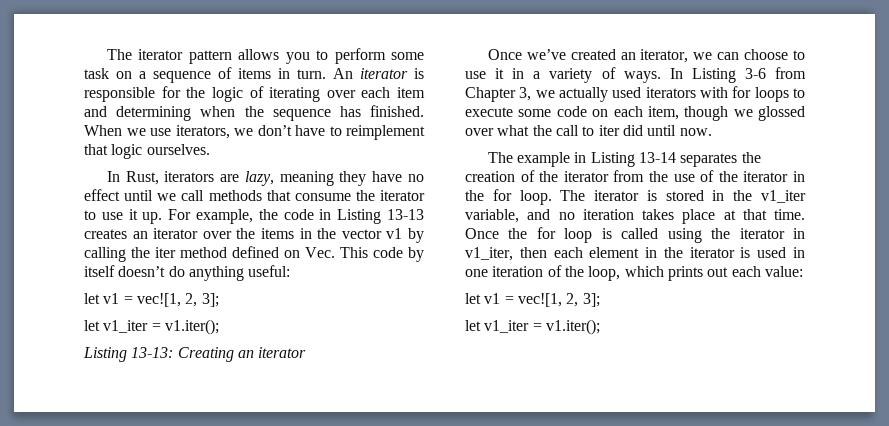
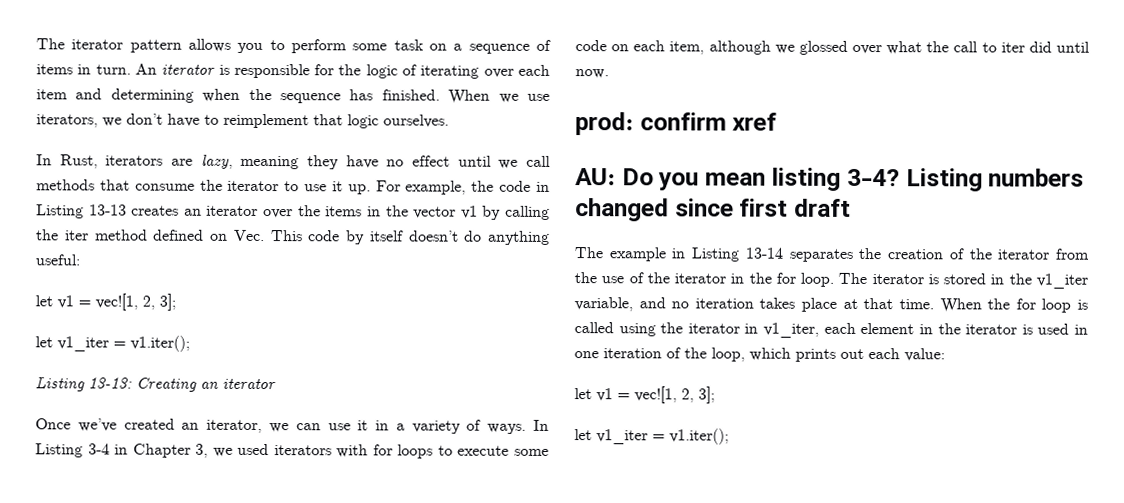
[744,49,805,60] choose to -> (321, 427) none
[744,67,806,79] 3-6 from -> [87,443,129,455] 3-4 in
[559,87,608,102] actually -> (233, 452) none
[684,106,729,121] though -> [708,40,771,55] although
(712, 132) none -> [575,112,778,136] [575,167,1085,192] [575,198,851,222] // prod: confirm xref // AU: Do you mean listing 3-4? Listing numbers changed since first draft
[465,228,499,239] Once -> [939,298,982,313] When
[519,247,547,258] then -> (820, 330) none

